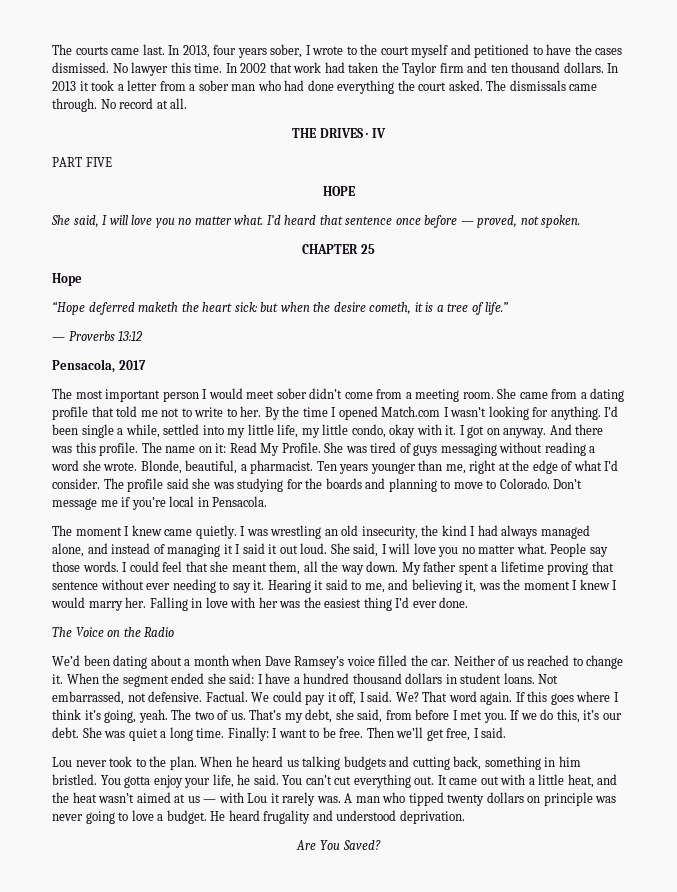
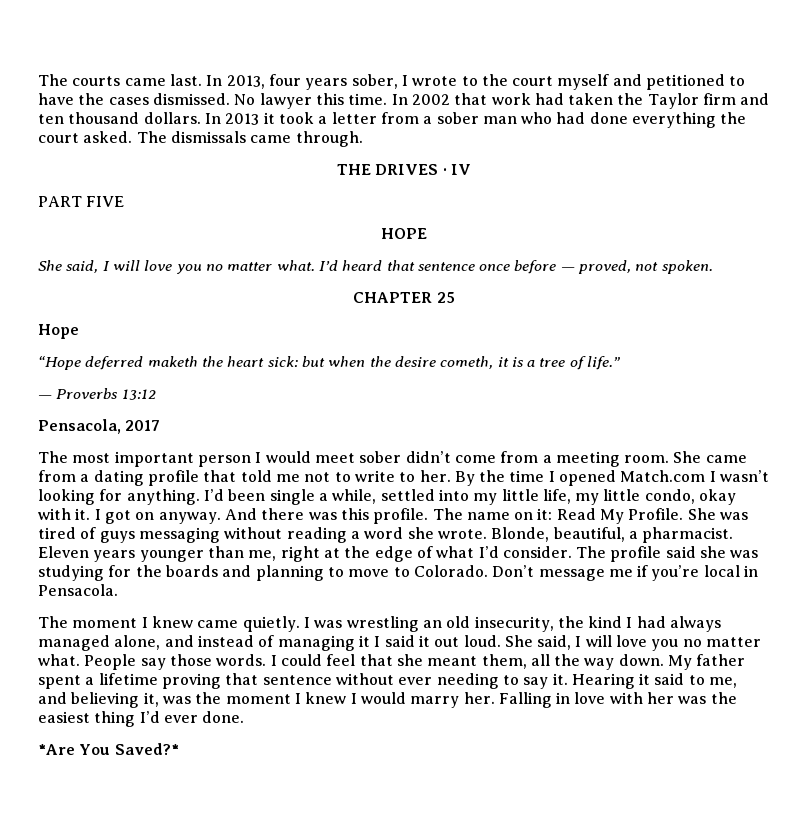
[100,98,188,109] No record at all. -> (363, 139) none
[316,461,337,471] Ten -> [38,546,89,558] Eleven
[52,627,175,637] [52,655,624,669] [52,673,559,687] [52,691,619,705] [52,709,622,723] [52,727,507,741] [52,756,581,770] [52,774,618,788] [52,792,617,806] [52,810,465,824] [296,840,381,850] The Voice on the Radio // We’d been dating about a month when Dave Ramsey’s voice filled the car. Neither of us reached to change it. When the segment ended she said: I have a hundred thousand dollars in student loans. Not embarrassed, not defensive. Factual. We could pay it off, I said. We? That word again. If this goes where I think it’s going, yeah. The two of us. That’s my debt, she said, from before I met you. If we do this, it’s our debt. She was quiet a long time. Finally: I want to be free. Then we’ll get free, I said. // Lou never took to the plan. When he heard us talking budgets and cutting back, something in him bristled. You gotta enjoy your life, he said. You can’t cut everything out. It came out with a little heat, and the heat wasn’t aimed at us — with Lou it rarely was. A man who tipped twenty dollars on principle was never going to love a budget. He heard frugality and understood deprivation. // Are You Saved? -> [38,743,179,755] *Are You Saved?*

